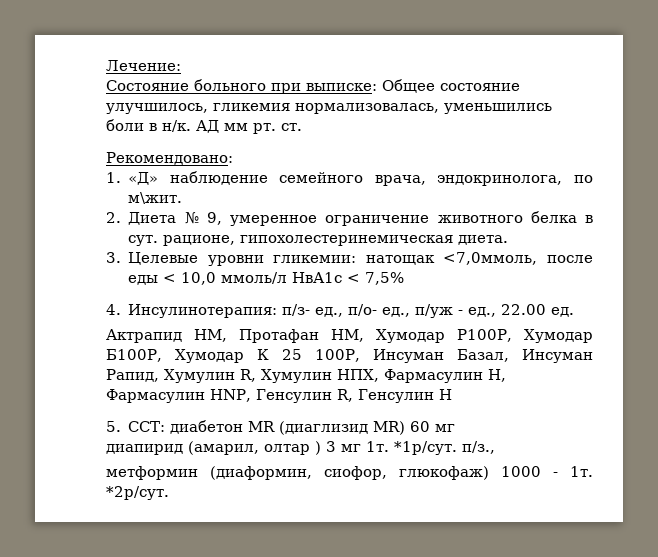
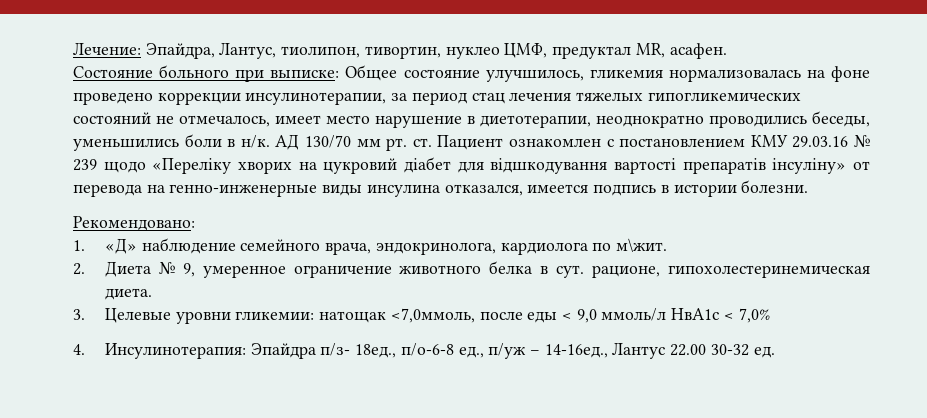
(181, 65) none -> [145,42,727,59] Эпайдра, Лантус, тиолипон, тивортин, нуклео ЦМФ, предуктал MR, асафен.
[295,103,439,114] нормализовалась, -> [668,66,871,82] [73,92,801,105] [73,111,870,128] нормализовалась на фоне проведено коррекции инсулинотерапии, за период стац лечения тяжелых гипогликемических состояний не отмечалось, имеет место нарушение в диетотерапии, неоднократно проводились беседы,
(219, 126) none -> [305,135,351,148] 130/70
(302, 127) none -> [437,135,871,150] [73,157,870,174] [73,180,809,197] Пациент ознакомлен с постановлением КМУ 29.03.16 № 239 щодо «Перелiку хворих на цукровий дiабет для вiдшкодування вартостi препаратiв iнсулiну» от перевода на генно-инженерные виды инсулина отказался, имеется подпись в истории болезни.
(563, 180) none -> [500,242,588,255] кардиолога
[181,272,217,285] 10,0 -> [576,309,597,323] 9,0
[365,272,405,285] 7,5% -> [738,308,770,323] 7,0%
[282,304,575,318] [106,329,593,343] [106,349,593,363] [106,369,506,383] [106,389,452,403] [106,420,456,435] [106,441,495,455] [106,466,593,480] [106,486,169,500] п/з- ед., п/о- ед., п/уж - ед., 22.00 ед. // Актрапид НМ, Протафан НМ, Хумодар Р100Р, Хумодар Б100Р, Хумодар К 25 100Р, Инсуман Базал, Инсуман Рапид, Хумулин R, Хумулин НПХ, Фармасулин Н, Фармасулин НNР, Генсулин R, Генсулин Н // 5. ССТ: диабетон МR (диаглизид МR) 60 мг // диапирид (амарил, олтар ) 3 мг 1т. *1р/сут. п/з., // метформин (диаформин, сиофор, глюкофаж) 1000 - 1т. *2р/сут. -> [250,342,775,359] Эпайдра п/з- 18ед., п/о-6-8 ед., п/уж – 14-16ед., Лантус 22.00 30-32 ед.

